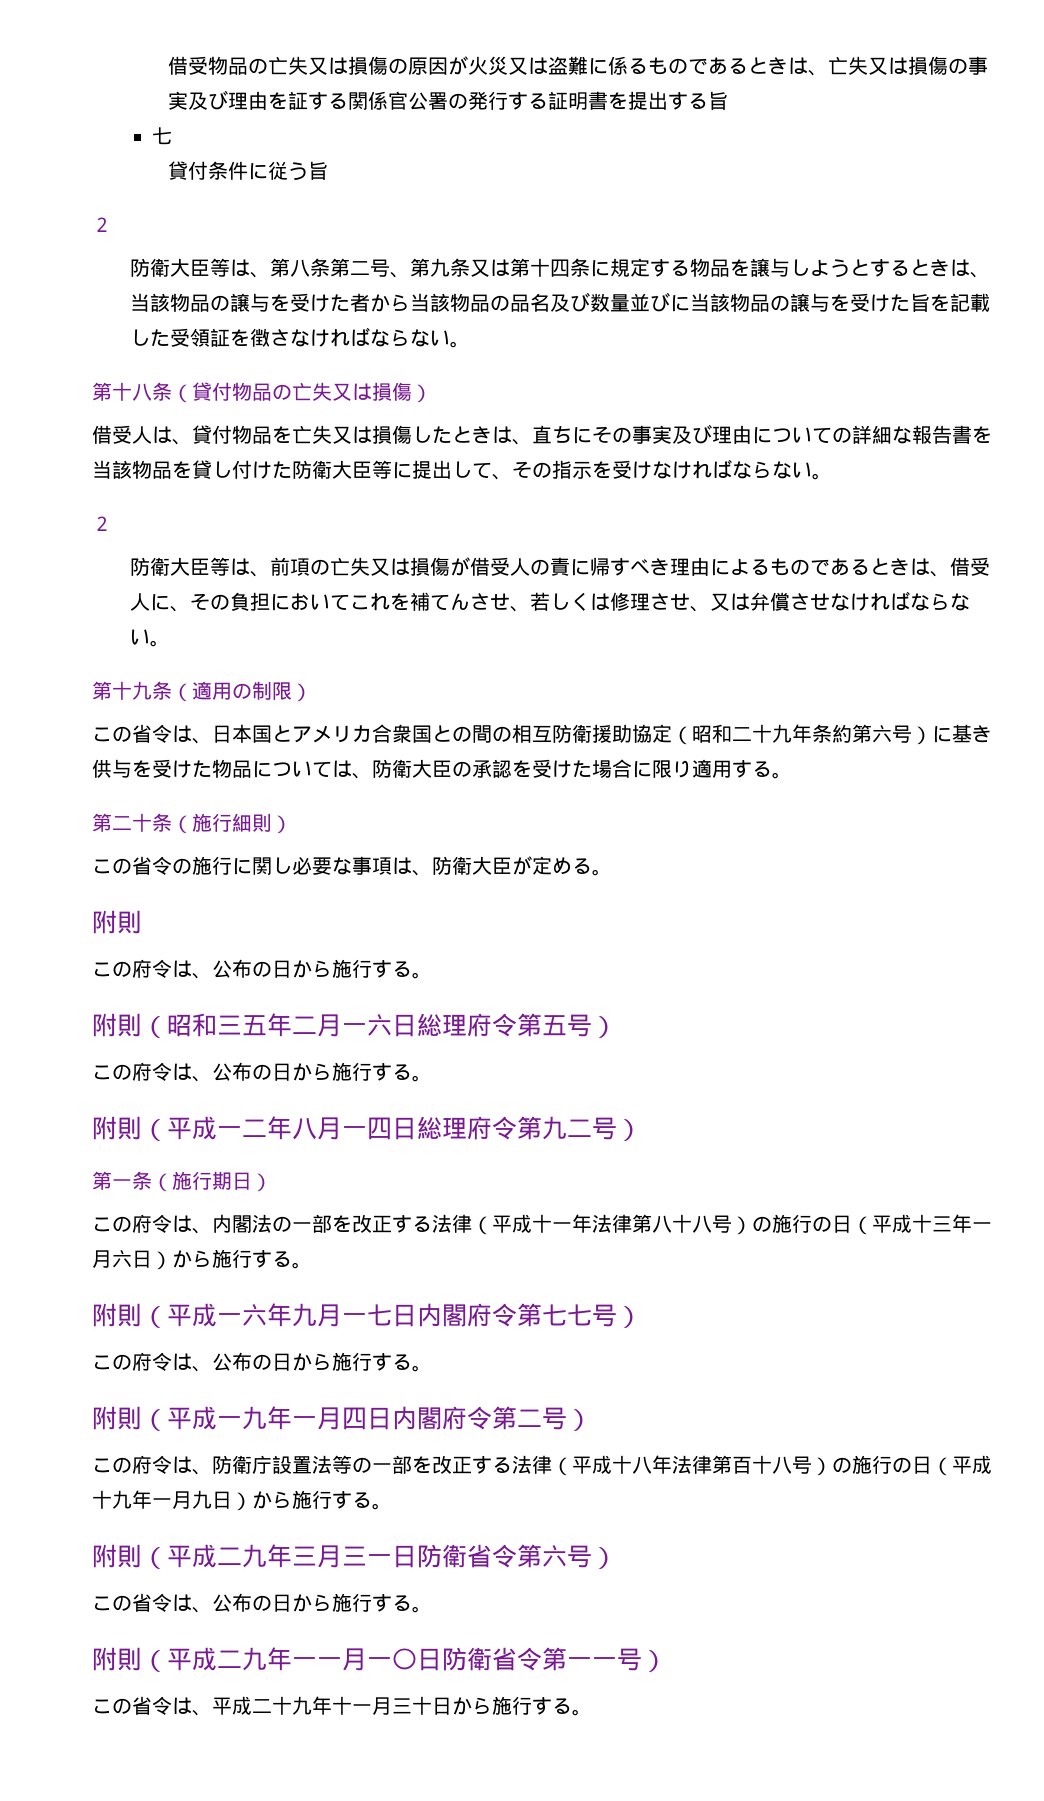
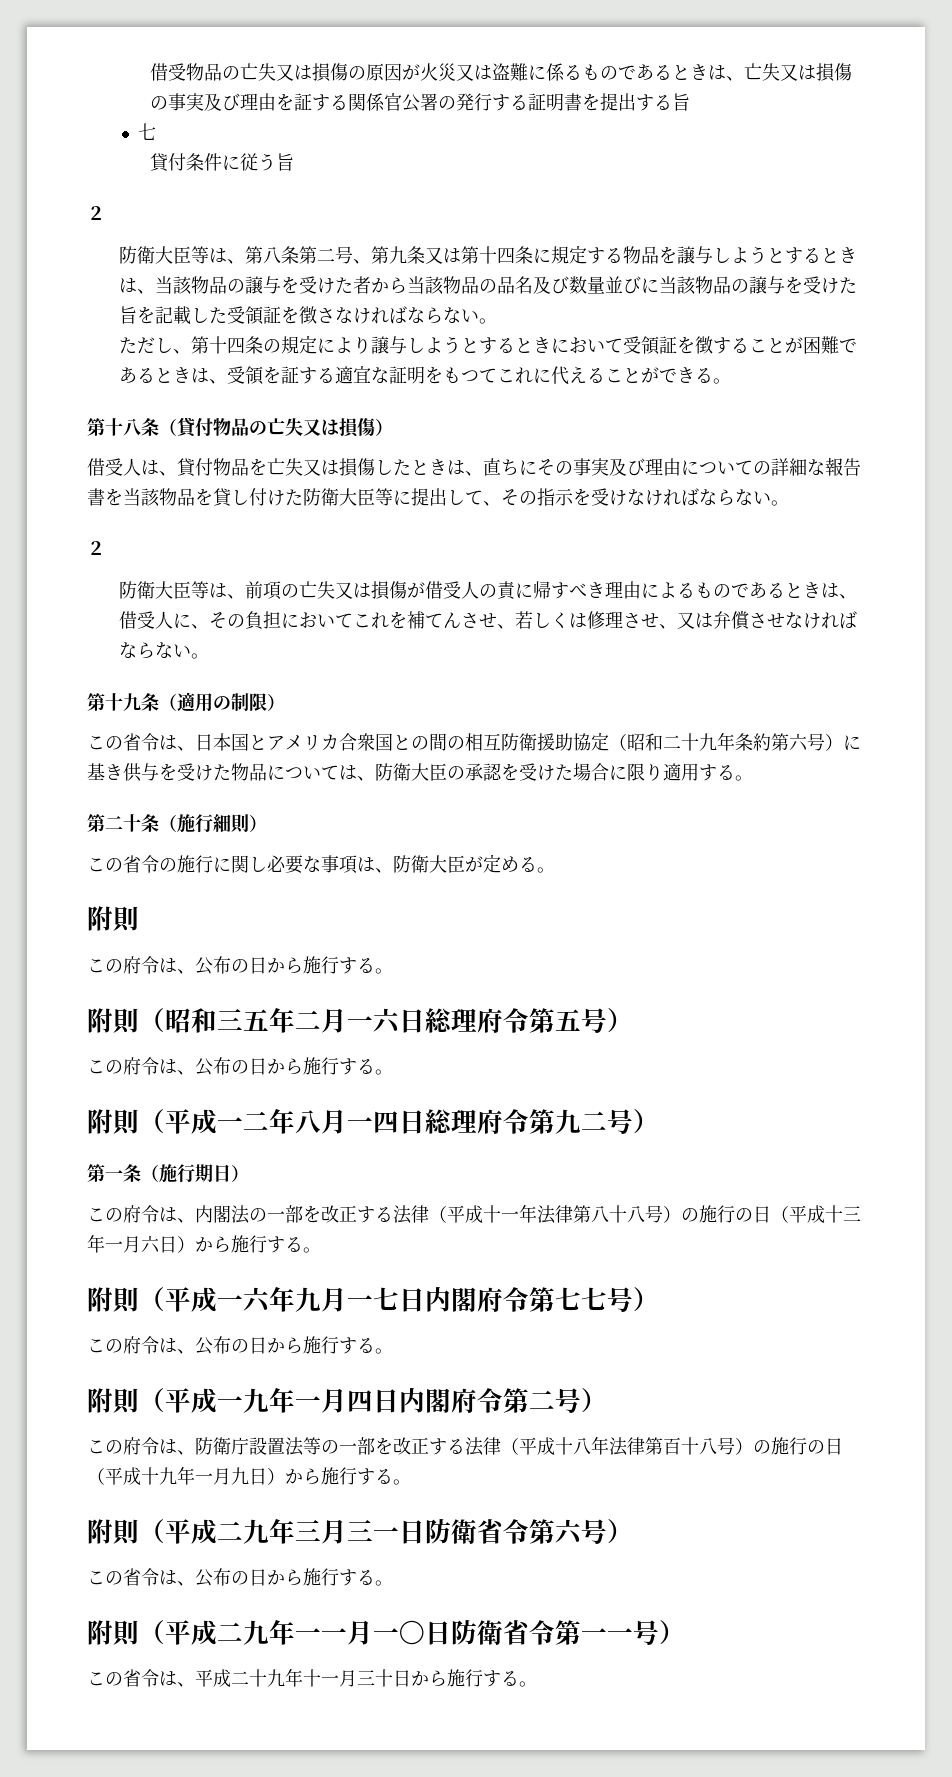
(471, 344) none -> [118,335,857,355] [118,366,731,385] // ただし、第十四条の規定により譲与しようとするときにおいて受領証を徴することが困難であるときは、受領を証する適宜な証明をもつてこれに代えることができる。

